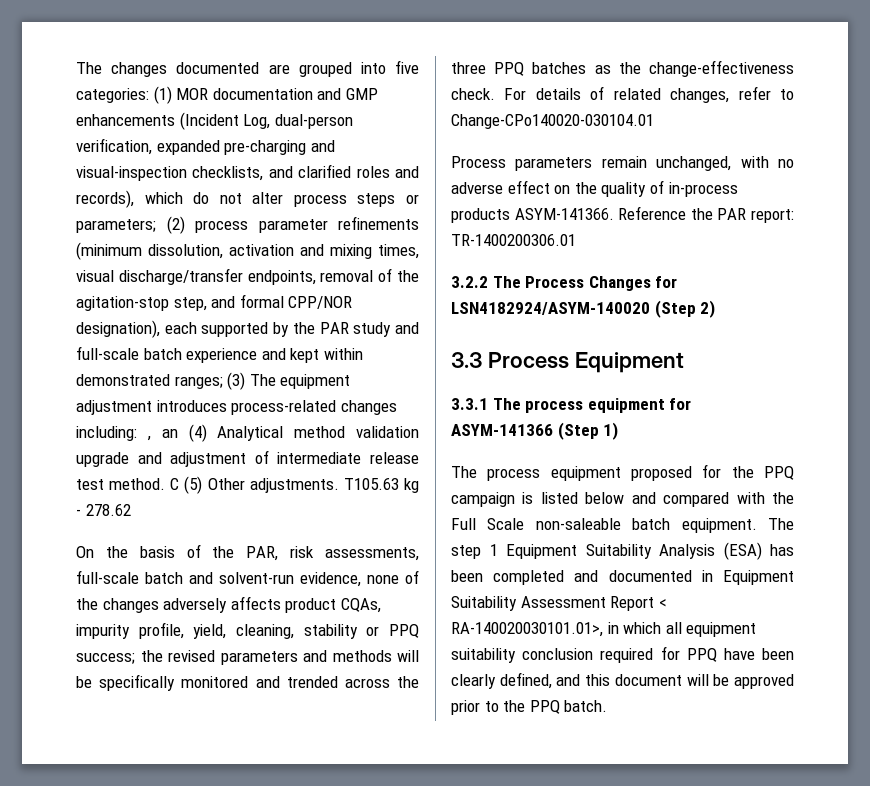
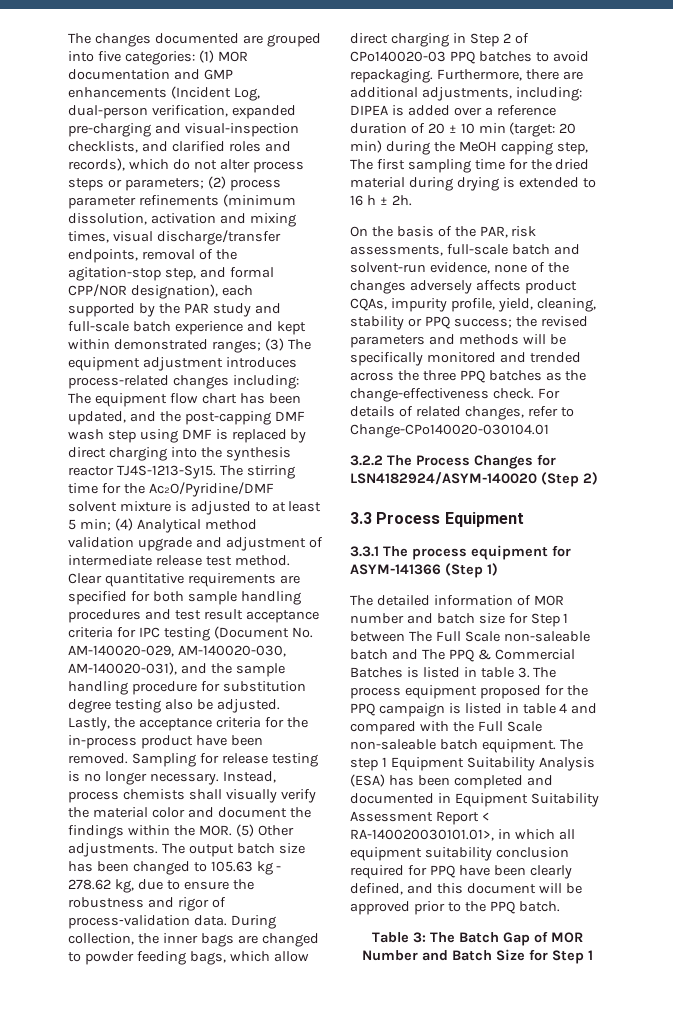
[146,429,178,441] , an -> [68,393,301,407] [68,411,305,425] [68,429,307,443] [68,447,291,461] [68,465,295,479] [68,482,274,497] [68,501,322,515] [68,519,111,531] The equipment flow chart has been updated, and the post-capping DMF wash step using DMF is replaced by direct charging into the synthesis reactor TJ4S-1213-Sy15. The stirring time for the Ac₂O/Pyridine/DMF solvent mixture is adjusted to at least 5 min;
[170,476,419,494] [76,504,131,516] C (5) Other adjustments. T105.63 kg - 278.62 -> [68,573,300,587] [68,591,301,605] [68,609,319,623] [68,626,313,641] [68,645,286,657] [68,662,285,677] [68,681,306,695] [68,699,280,713] [68,717,308,731] [68,735,263,749] [68,753,318,767] [68,771,276,785] [68,789,316,803] [68,807,311,818] [68,824,294,839] [68,843,305,857] [68,861,282,875] [68,879,254,893] [68,897,226,911] [68,915,276,929] [68,933,319,947] [68,951,309,965] [350,33,529,47] [350,51,589,64] [350,69,583,83] [350,87,582,101] [350,105,556,116] [350,122,577,137] [350,140,588,155] [350,159,590,173] [350,177,596,191] [350,195,412,206] Clear quantitative requirements are specified for both sample handling procedures and test result acceptance criteria for IPC testing (Document No. AM-140020-029, AM-140020-030, AM-140020-031), and the sample handling procedure for substitution degree testing also be adjusted. Lastly, the acceptance criteria for the in-process product have been removed. Sampling for release testing is no longer necessary. Instead, process chemists shall visually verify the material color and document the findings within the MOR. (5) Other adjustments. The output batch size has been changed to 105.63 kg - 278.62 kg, due to ensure the robustness and rigor of process‑validation data. During collection, the inner bags are changed to powder feeding bags, which allow direct charging in Step 2 of CPo140020-03 PPQ batches to avoid repackaging. Furthermore, there are additional adjustments, including: DIPEA is added over a reference duration of 20 ± 10 min (target: 20 min) during the MeOH capping step, The first sampling time for the dried material during drying is extended to 16 h ± 2h.
[451,156,794,171] [451,180,738,197] [451,206,794,223] [451,234,576,246] // Process parameters remain unchanged, with no adverse effect on the quality of in-process products ASYM-141366. Reference the PAR report: TR-1400200306.01 -> (549, 431) none
(477, 472) none -> [376,595,564,606] [350,613,569,627] [350,631,590,642] [350,649,575,662] [350,667,557,678] detailed information of MOR number and batch size for Step 1 between The Full Scale non-saleable batch and The PPQ & Commercial Batches is listed in table 3. The
[585,492,625,504] below -> [505,703,568,714] in table 4
(608, 706) none -> [372,931,583,946] [362,949,593,964] // Table 3: The Batch Gap of MOR Number and Batch Size for Step 1

